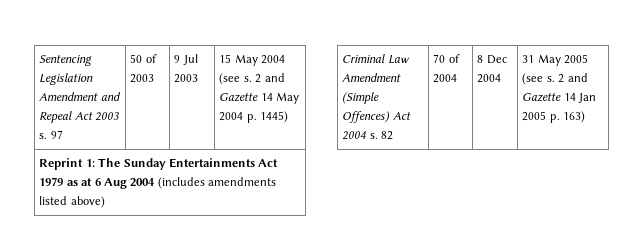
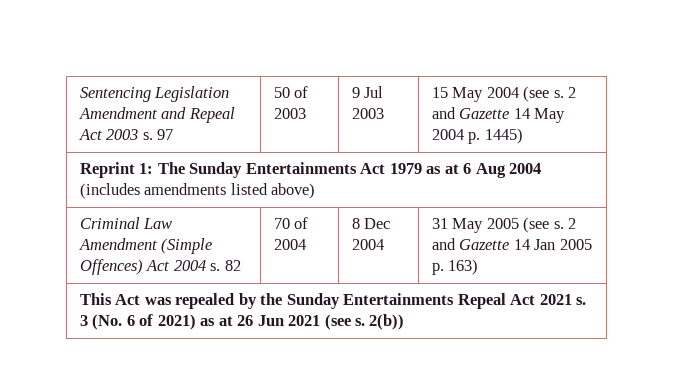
(586, 117) none -> [79,293,586,309] [79,314,405,330] // This Act was repealed by the Sunday Entertainments Repeal Act 2021 s. 3 (No. 6 of 2021) as at 26 Jun 2021 (see s. 2(b))

